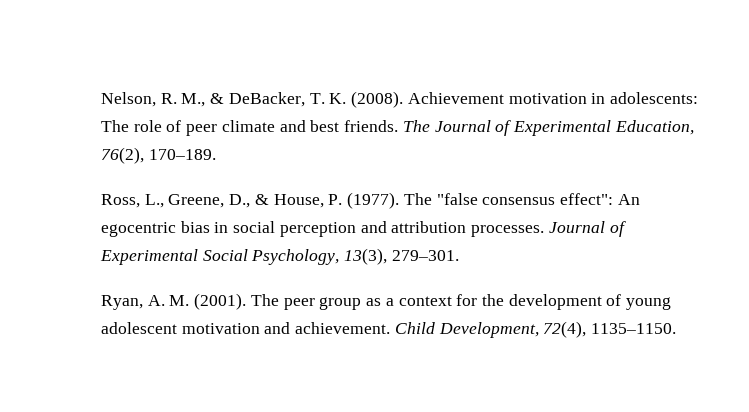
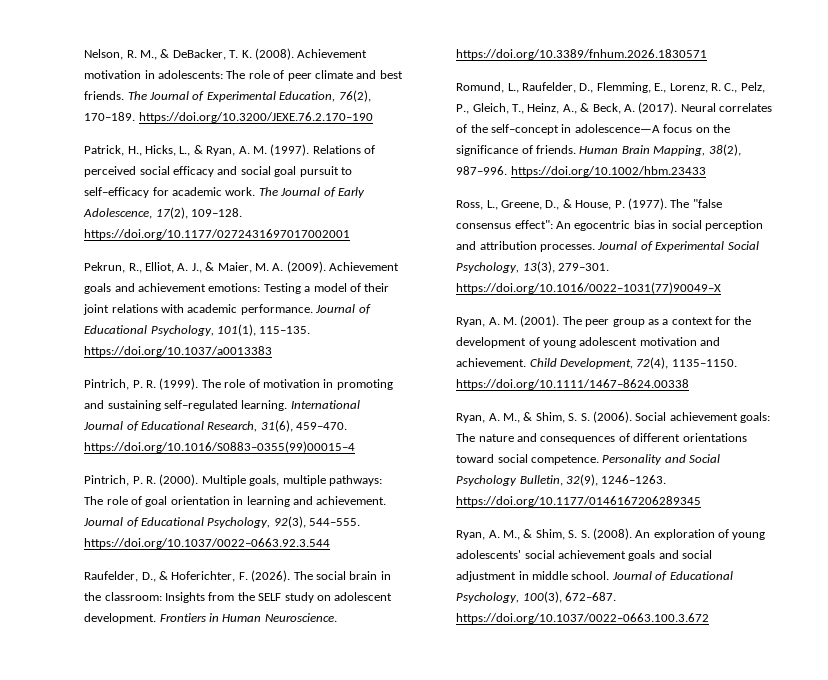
(216, 154) none -> [138,112,373,123] [84,144,376,156] [84,166,352,177] [84,187,365,198] [83,207,243,219] [84,229,351,240] [84,261,400,273] [84,283,390,294] [83,304,371,315] [84,324,311,336] [84,346,273,357] [84,378,393,390] [84,400,360,411] [83,420,348,432] [84,441,356,453] [84,474,382,486] [84,496,387,507] [83,516,361,528] [84,538,331,549] [84,570,391,582] [84,592,393,603] [84,613,337,624] [456,49,708,60] [456,82,765,93] [456,102,773,114] [456,124,730,135] [456,144,741,156] [456,166,706,177] https://doi.org/10.3200/JEXE.76.2.170–190 // Patrick, H., Hicks, L., & Ryan, A. M. (1997). Relations of perceived social efficacy and social goal pursuit to self–efficacy for academic work. The Journal of Early Adolescence, 17(2), 109–128. https://doi.org/10.1177/0272431697017002001 // Pekrun, R., Elliot, A. J., & Maier, M. A. (2009). Achievement goals and achievement emotions: Testing a model of their joint relations with academic performance. Journal of Educational Psychology, 101(1), 115–135. https://doi.org/10.1037/a0013383 // Pintrich, P. R. (1999). The role of motivation in promoting and sustaining self–regulated learning. International Journal of Educational Research, 31(6), 459–470. https://doi.org/10.1016/S0883–0355(99)00015–4 // Pintrich, P. R. (2000). Multiple goals, multiple pathways: The role of goal orientation in learning and achievement. Journal of Educational Psychology, 92(3), 544–555. https://doi.org/10.1037/0022–0663.92.3.544 // Raufelder, D., & Hoferichter, F. (2026). The social brain in the classroom: Insights from the SELF study on adolescent development. Frontiers in Human Neuroscience. https://doi.org/10.3389/fnhum.2026.1830571 // Romund, L., Raufelder, D., Flemming, E., Lorenz, R. C., Pelz, P., Gleich, T., Heinz, A., & Beck, A. (2017). Neural correlates of the self–concept in adolescence—A focus on the significance of friends. Human Brain Mapping, 38(2), 987–996. https://doi.org/10.1002/hbm.23433
(459, 255) none -> [456,282,722,294] https://doi.org/10.1016/0022–1031(77)90049–X
(677, 328) none -> [456,379,690,390] [456,411,771,423] [456,433,747,444] [456,454,721,465] [456,474,667,486] [456,496,702,507] [456,528,766,540] [456,550,713,561] [456,571,733,582] [456,591,617,603] [456,613,710,624] https://doi.org/10.1111/1467–8624.00338 // Ryan, A. M., & Shim, S. S. (2006). Social achievement goals: The nature and consequences of different orientations toward social competence. Personality and Social Psychology Bulletin, 32(9), 1246–1263. https://doi.org/10.1177/0146167206289345 // Ryan, A. M., & Shim, S. S. (2008). An exploration of young adolescents' social achievement goals and social adjustment in middle school. Journal of Educational Psychology, 100(3), 672–687. https://doi.org/10.1037/0022–0663.100.3.672

